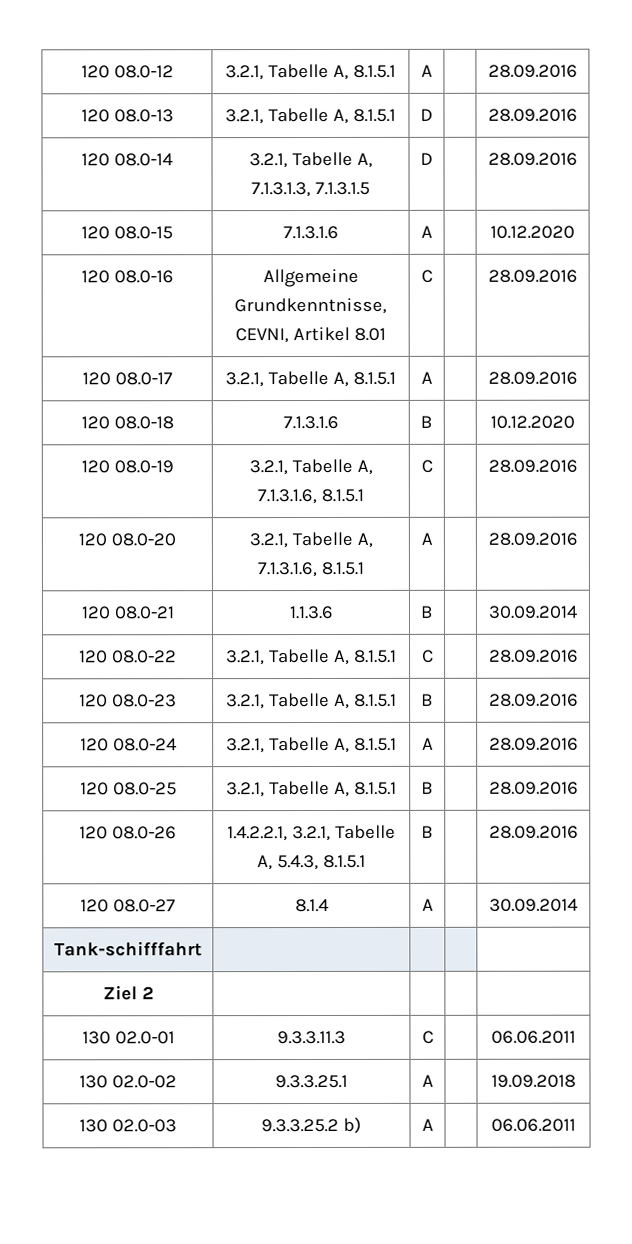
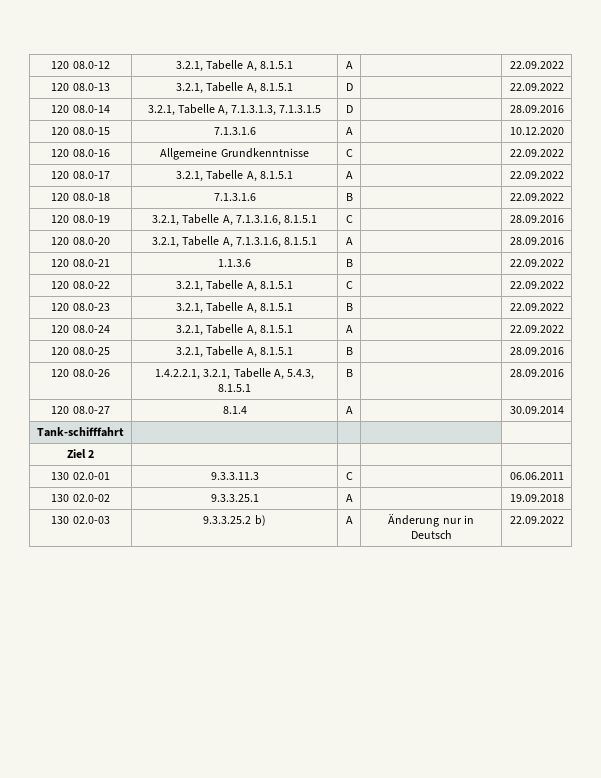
[487,64,578,78] 28.09.2016 -> [509,61,564,69] 22.09.2022
[487,108,578,122] 28.09.2016 -> [509,83,564,91] 22.09.2022
[234,297,387,315] [235,326,386,344] [420,269,433,283] [487,269,578,283] Grundkenntnisse, CEVNI, Artikel 8.01 | C | | 28.09.2016 -> [220,148,309,158] [345,149,353,157] [509,149,564,157] Grundkenntnisse | C | | 22.09.2022
[487,371,578,385] 28.09.2016 -> [509,171,564,179] 22.09.2022
[490,415,575,429] 10.12.2020 -> [509,193,564,201] 22.09.2022
[488,605,577,619] 30.09.2014 -> [509,259,564,267] 22.09.2022
[488,649,579,663] 28.09.2016 -> [509,281,564,289] 22.09.2022
[488,693,579,707] 28.09.2016 -> [509,303,564,311] 22.09.2022
[488,737,579,751] 28.09.2016 -> [509,325,564,333] 22.09.2022
[491,1118,576,1132] | 06.06.2011 -> [388,514,474,527] [410,530,452,539] [509,516,564,524] Änderung nur in Deutsch | 22.09.2022

